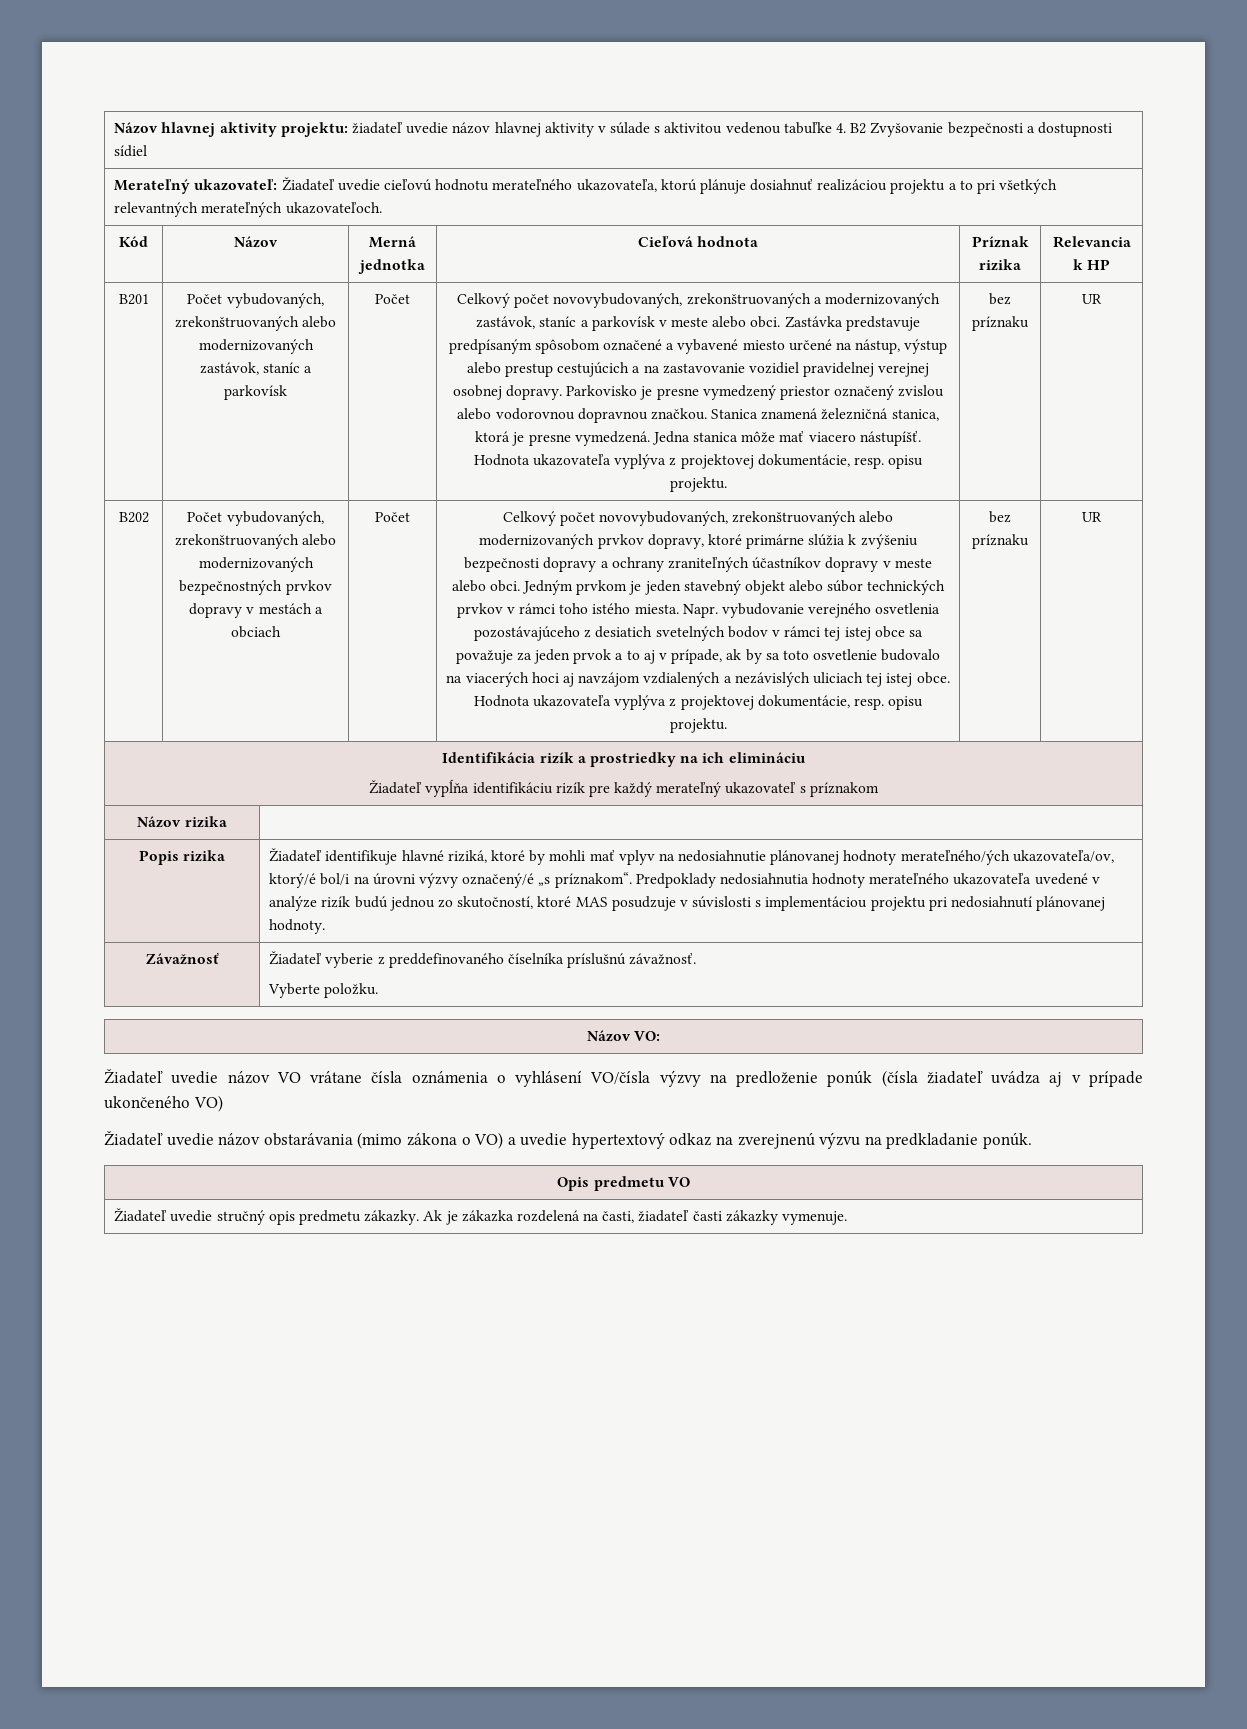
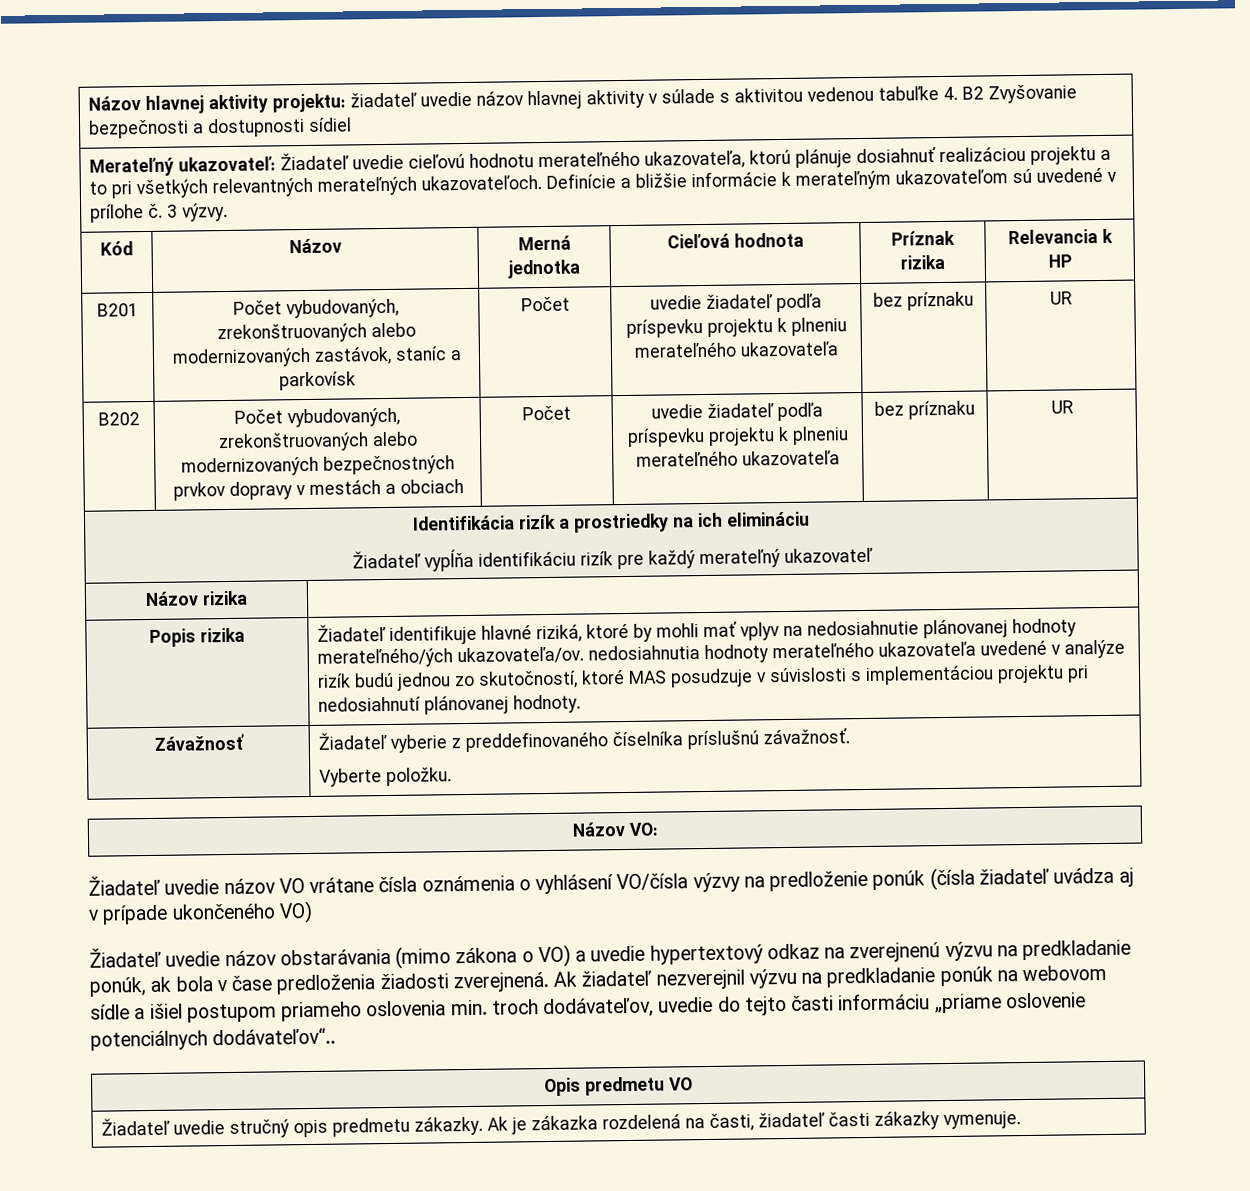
(382, 208) none -> [545,167,1117,190] [89,202,228,223] Definície a bližšie informácie k merateľným ukazovateľom sú uvedené v prílohe č. 3 výzvy.
[457,293,940,308] [476,316,920,331] [448,339,948,354] [466,362,930,377] [452,385,945,400] [457,408,939,423] [475,431,921,446] [473,454,924,469] [669,477,727,492] Celkový počet novovybudovaných, zrekonštruovaných a modernizovaných zastávok, staníc a parkovísk v meste alebo obci. Zastávka predstavuje predpísaným spôsobom označené a vybavené miesto určené na nástup, výstup alebo prestup cestujúcich a na zastavovanie vozidiel pravidelnej verejnej osobnej dopravy. Parkovisko je presne vymedzený priestor označený zvislou alebo vodorovnou dopravnou značkou. Stanica znamená železničná stanica, ktorá je presne vymedzená. Jedna stanica môže mať viacero nástupíšť. Hodnota ukazovateľa vyplýva z projektovej dokumentácie, resp. opisu projektu. -> [650,293,822,313] [625,317,847,338] [634,341,838,358] uvedie žiadateľ podľa príspevku projektu k plneniu merateľného ukazovateľa
[502,511,894,526] [479,534,918,549] [464,557,932,572] [451,580,946,595] [456,603,941,618] [474,626,923,641] [455,649,941,664] [446,672,950,687] [473,695,924,710] [669,718,727,733] Celkový počet novovybudovaných, zrekonštruovaných alebo modernizovaných prvkov dopravy, ktoré primárne slúžia k zvýšeniu bezpečnosti dopravy a ochrany zraniteľných účastníkov dopravy v meste alebo obci. Jedným prvkom je jeden stavebný objekt alebo súbor technických prvkov v rámci toho istého miesta. Napr. vybudovanie verejného osvetlenia pozostávajúceho z desiatich svetelných bodov v rámci tej istej obce sa považuje za jeden prvok a to aj v prípade, ak by sa toto osvetlenie budovalo na viacerých hoci aj navzájom vzdialených a nezávislých uliciach tej istej obce. Hodnota ukazovateľa vyplýva z projektovej dokumentácie, resp. opisu projektu. -> [651,402,823,422] [626,426,849,447] [636,450,840,467] uvedie žiadateľ podľa príspevku projektu k plneniu merateľného ukazovateľa
[799,782,879,797] s príznakom -> (873, 555) none
[1012,850,1114,863] [269,872,716,888] ukazovateľa/ov, ktorý/é bol/i na úrovni výzvy označený/é „s príznakom“. Predpoklady -> [456,646,584,665] ukazovateľa/ov.
[983,1132,1033,1149] ponúk. -> [89,964,1108,997] [90,992,1086,1023] [90,1027,337,1051] ponúk, ak bola v čase predloženia žiadosti zverejnená. Ak žiadateľ nezverejnil výzvu na predkladanie ponúk na webovom sídle a išiel postupom priameho oslovenia min. troch dodávateľov, uvedie do tejto časti informáciu „priame oslovenie potenciálnych dodávateľov“..

